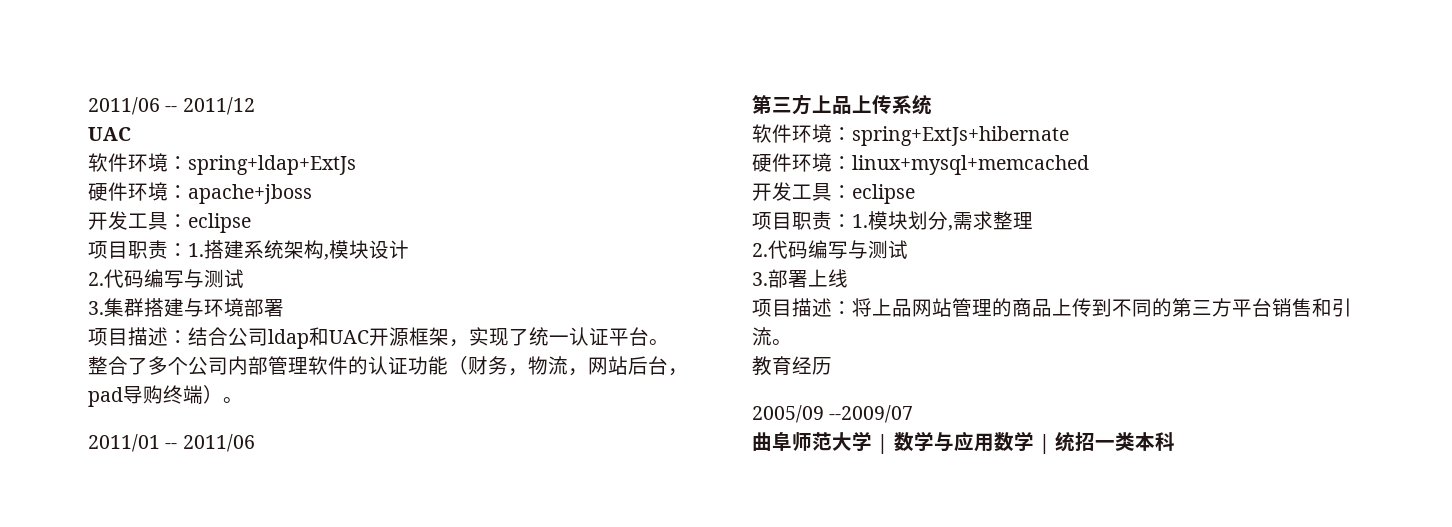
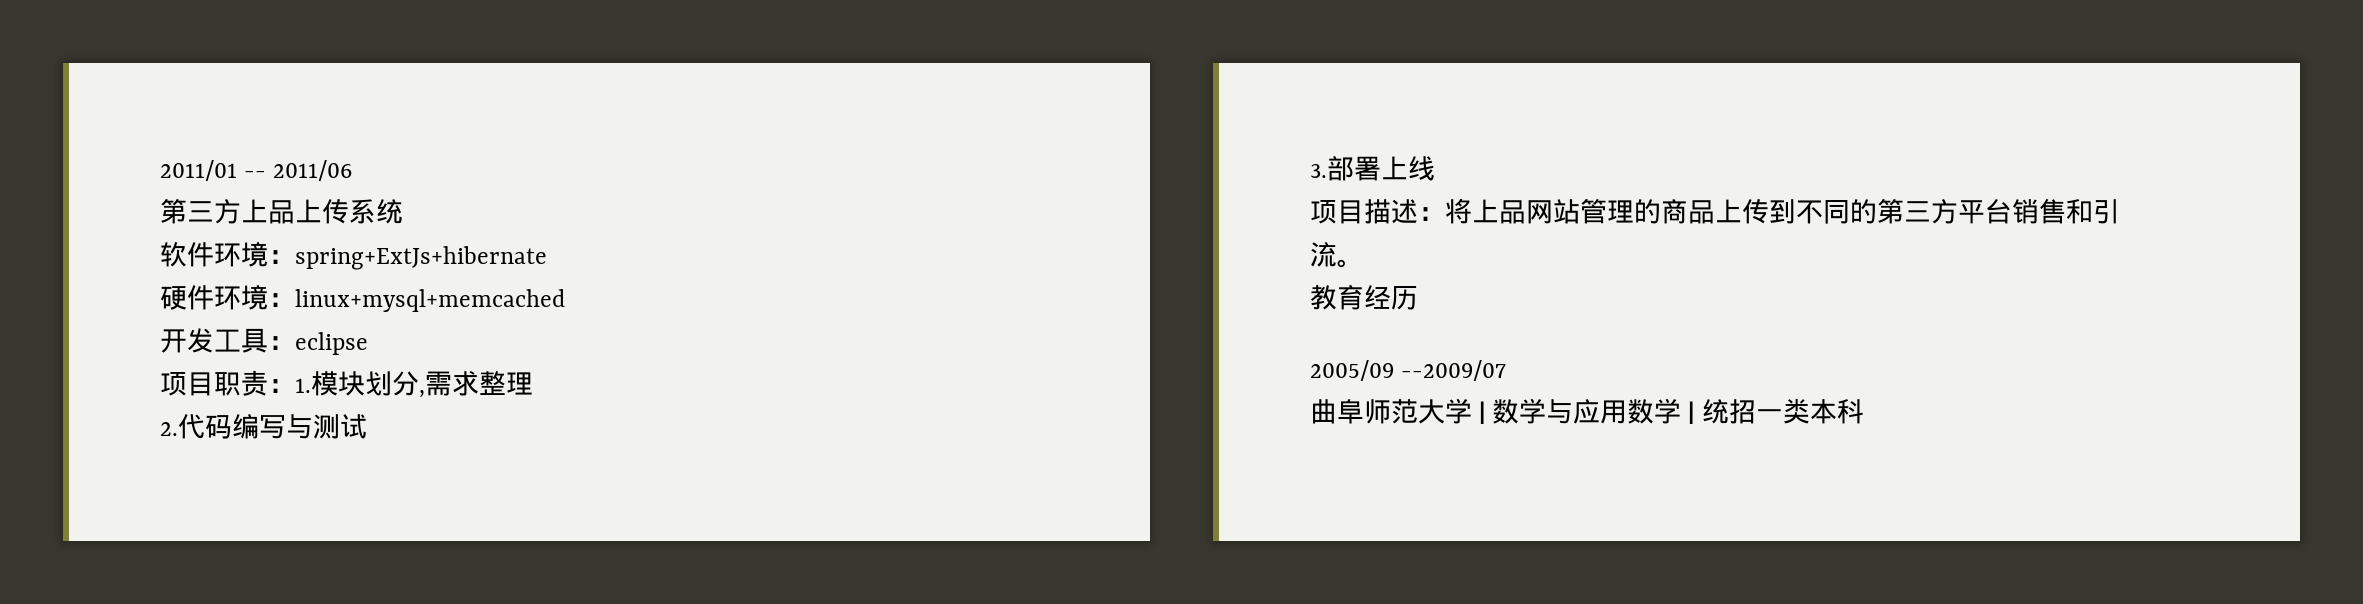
[88,97,255,115] [88,127,131,141] [88,153,356,175] [88,182,312,204] [88,211,251,233] [88,240,409,260] [88,269,244,288] [88,298,284,317] [88,327,669,349] [88,356,688,376] [88,385,243,407] 2011/06 -- 2011/12 // UAC // 软件环境：spring+ldap+ExtJs // 硬件环境：apache+jboss // 开发工具：eclipse // 项目职责：1.搭建系统架构,模块设计 // 2.代码编写与测试 // 3.集群搭建与环境部署 // 项目描述：结合公司ldap和UAC开源框架，实现了统一认证平台。 // 整合了多个公司内部管理软件的认证功能（财务，物流，网站后台，pad导购终端）。 // -> (160, 170) none

